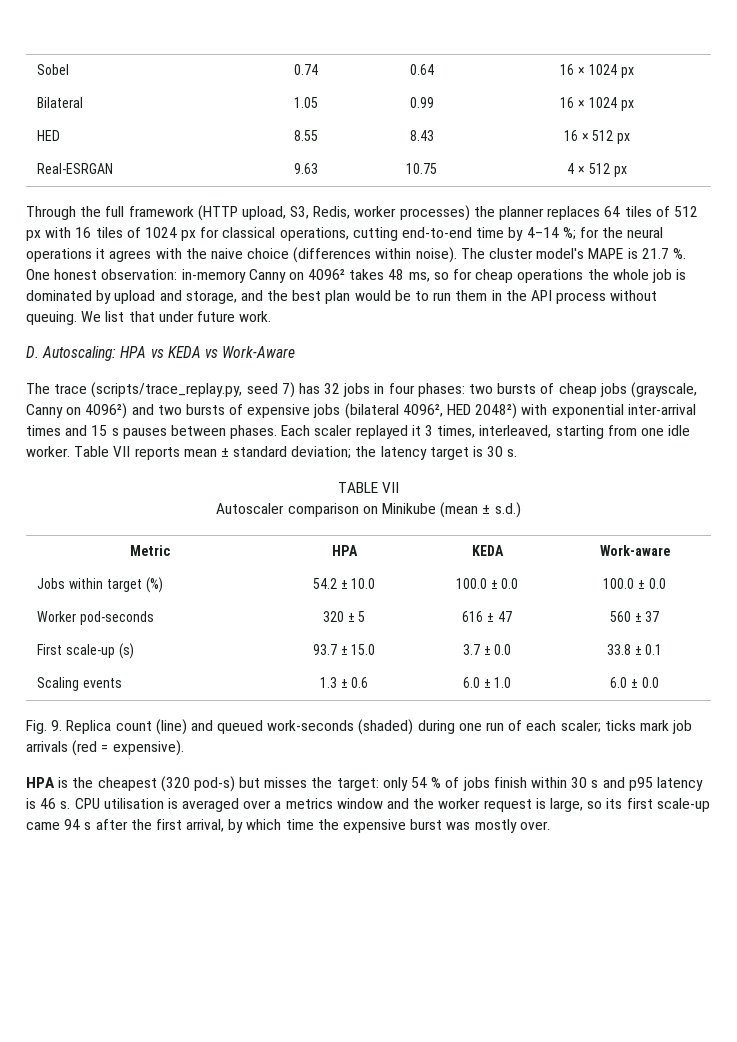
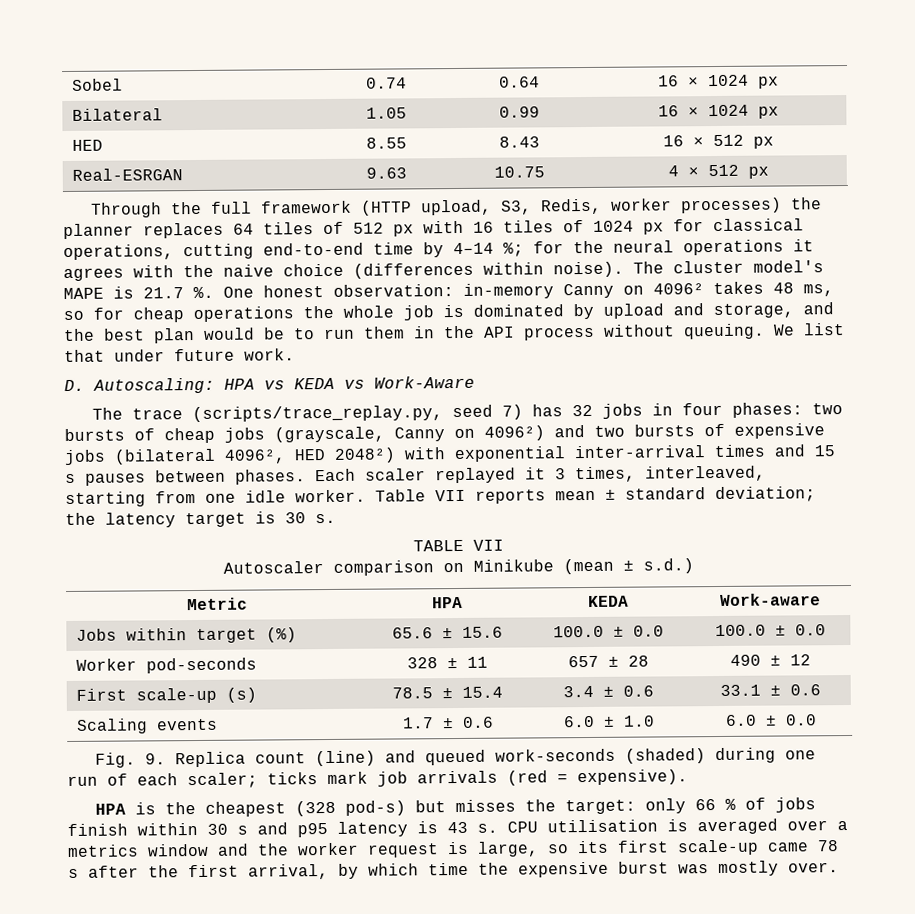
[312,578,376,589] 54.2 ± 10.0 -> [392,626,503,639] 65.6 ± 15.6
[322,611,366,622] [462,611,512,622] [609,611,660,622] [37,643,134,659] [312,644,376,655] [462,644,512,655] [606,644,663,655] 320 ± 5 | 616 ± 47 | 560 ± 37 // First scale-up (s) | 93.7 ± 15.0 | 3.7 ± 0.0 | 33.8 ± 0.1 -> [407,656,488,669] [568,655,649,668] [729,654,811,666] [76,687,258,704] [392,686,503,699] [563,685,654,698] [719,684,821,696] 328 ± 11 | 657 ± 28 | 490 ± 12 // First scale-up (s) | 78.5 ± 15.4 | 3.4 ± 0.6 | 33.1 ± 0.6
[319,677,337,688] 1.3 -> [402,717,434,729] 1.7
[160,776,190,792] (320 -> [294,800,336,817] (328
[411,777,428,788] 54 -> [694,799,716,811] 66
[40,798,57,809] 46 -> [447,821,468,834] 43
[64,819,81,830] 94 -> [817,840,839,852] 78

